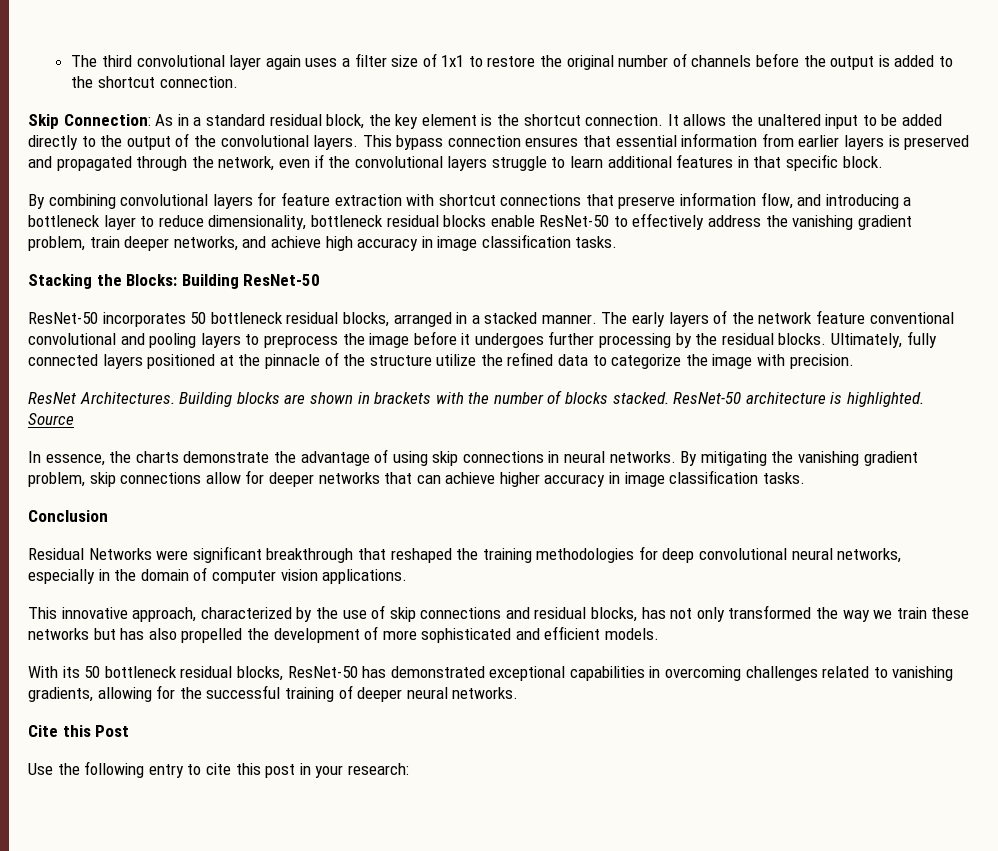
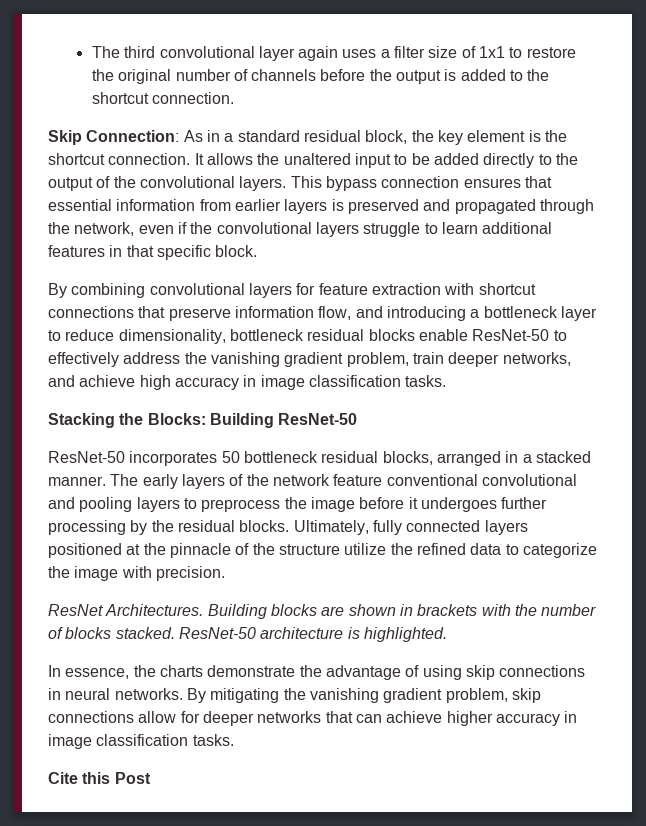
[28,413,74,425] Source -> (447, 634) none
[28,510,108,522] [28,546,902,563] [28,567,408,584] [28,605,970,622] [28,626,660,643] [28,666,954,681] [28,685,519,702] [28,725,130,737] [28,761,409,778] Conclusion // Residual Networks were significant breakthrough that reshaped the training methodologies for deep convolutional neural networks, especially in the domain of computer vision applications. // This innovative approach, characterized by the use of skip connections and residual blocks, has not only transformed the way we train these networks but has also propelled the development of more sophisticated and efficient models. // With its 50 bottleneck residual blocks, ResNet-50 has demonstrated exceptional capabilities in overcoming challenges related to vanishing gradients, allowing for the successful training of deeper neural networks. // Cite this Post // Use the following entry to cite this post in your research: -> [48,772,151,784] Cite this Post

